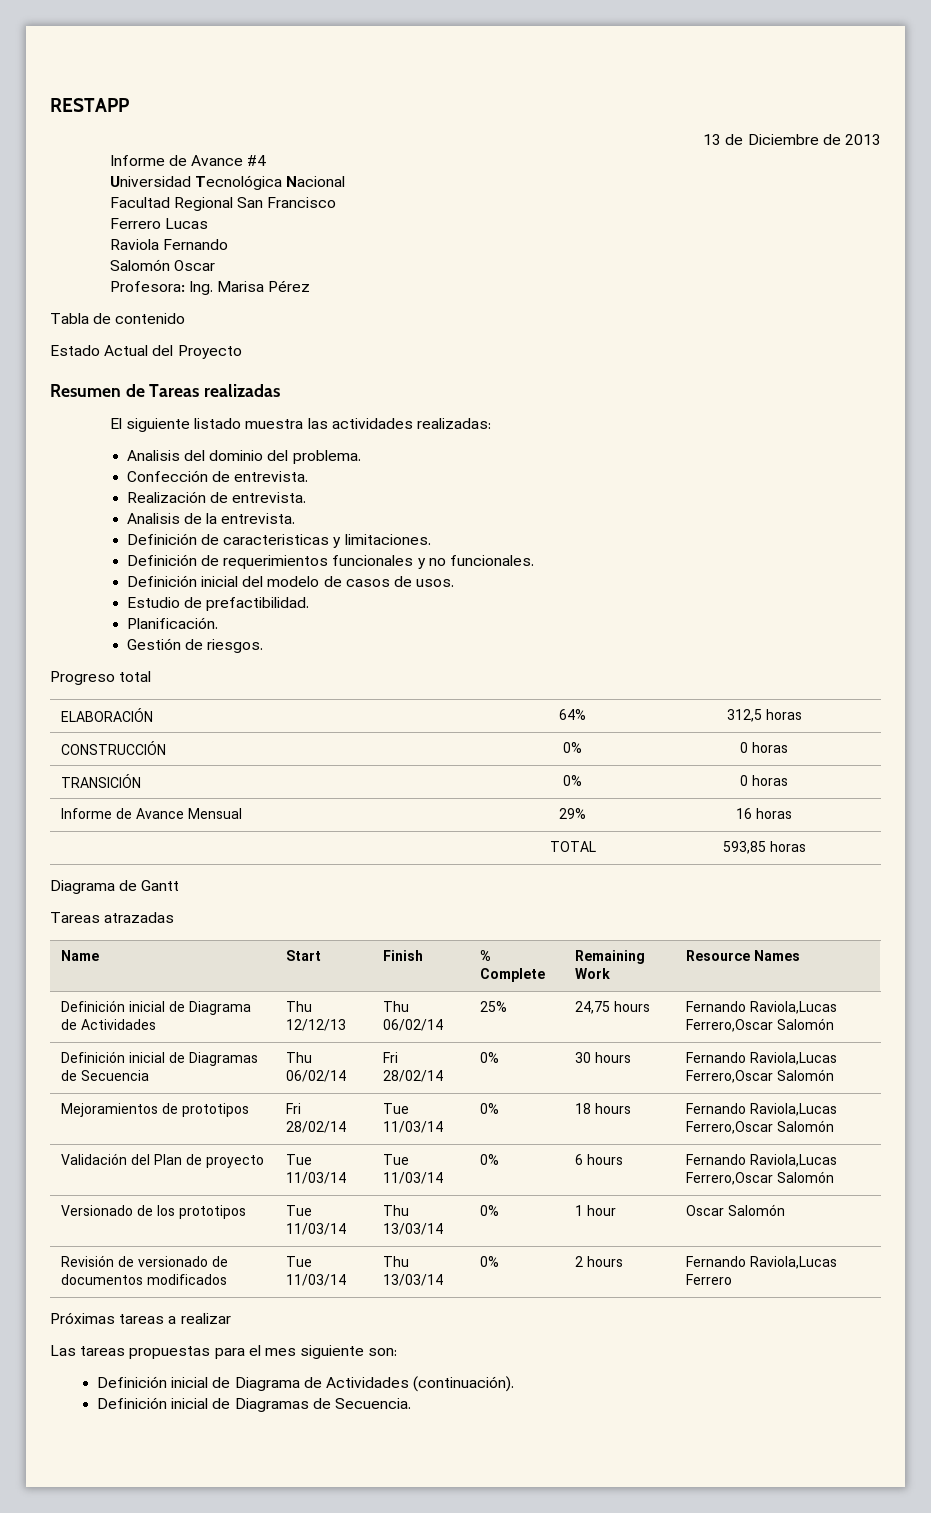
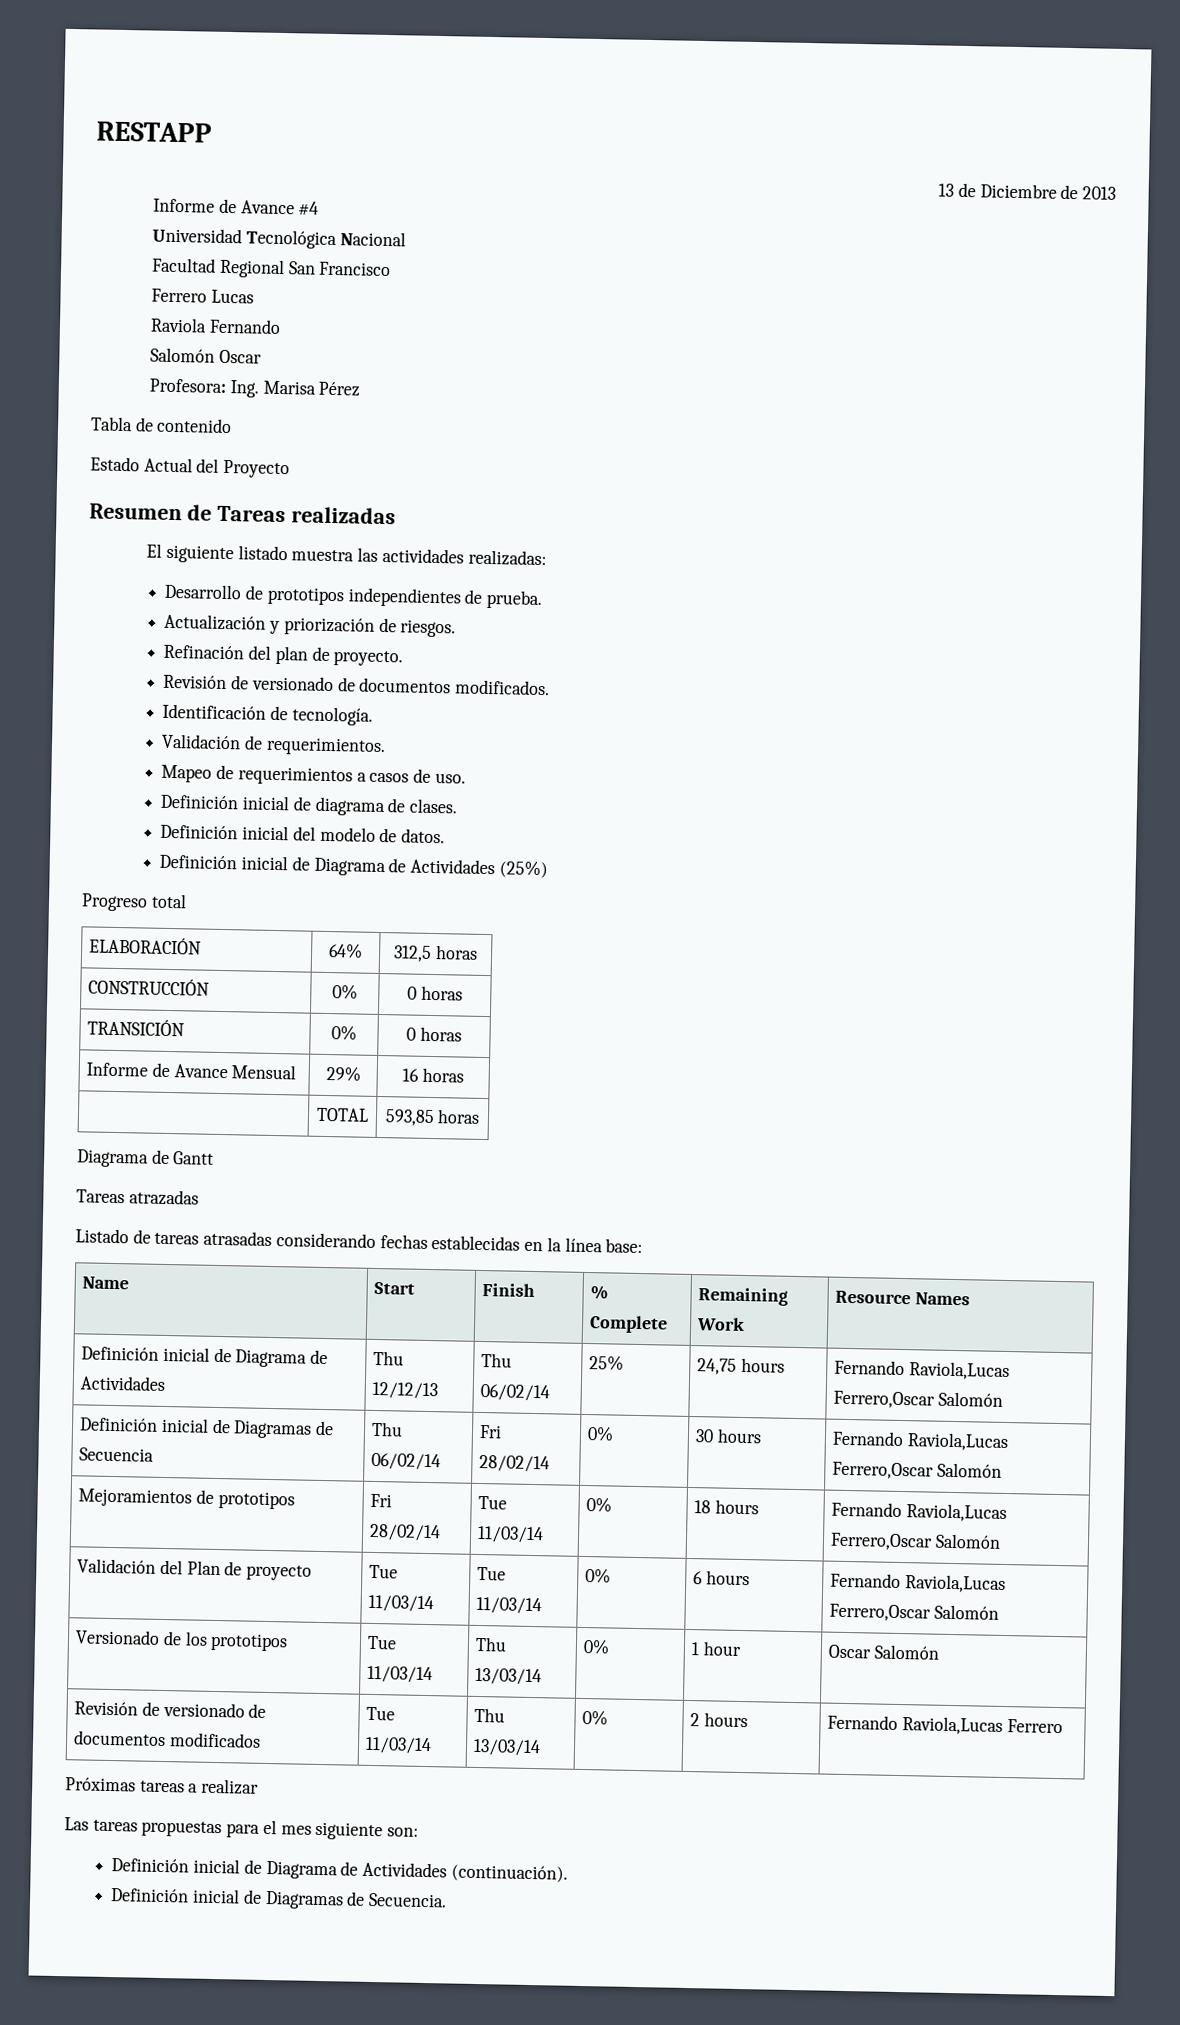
[126,450,361,464] [126,470,309,482] [126,491,307,503] [126,513,296,524] [126,533,431,548] [126,554,534,569] Analisis del dominio del problema. // Confección de entrevista. // Realización de entrevista. // Analisis de la entrevista. // Definición de caracteristicas y limitaciones. // Definición de requerimientos funcionales y no funcionales. -> [164,583,544,610] [164,613,457,638] [163,644,404,667] [163,674,551,696] [162,703,373,726] [161,733,386,757] [161,764,466,786] [160,794,459,817] Desarrollo de prototipos independientes de prueba. // Actualización y priorización de riesgos. // Refinación del plan de proyecto. // Revisión de versionado de documentos modificados. // Identificación de tecnología. // Validación de requerimientos. // Mapeo de requerimientos a casos de uso. // Definición inicial de diagrama de clases.
[345,576,455,587] [126,597,310,611] [126,617,218,629] [126,638,264,653] casos de usos. // Estudio de prefactibilidad. // Planificación. // Gestión de riesgos. -> [401,828,446,844] [159,854,548,879] datos. // Definición inicial de Diagrama de Actividades (25%)
(175, 917) none -> [75,1228,644,1254] // Listado de tareas atrasadas considerando fechas establecidas en la línea base:

